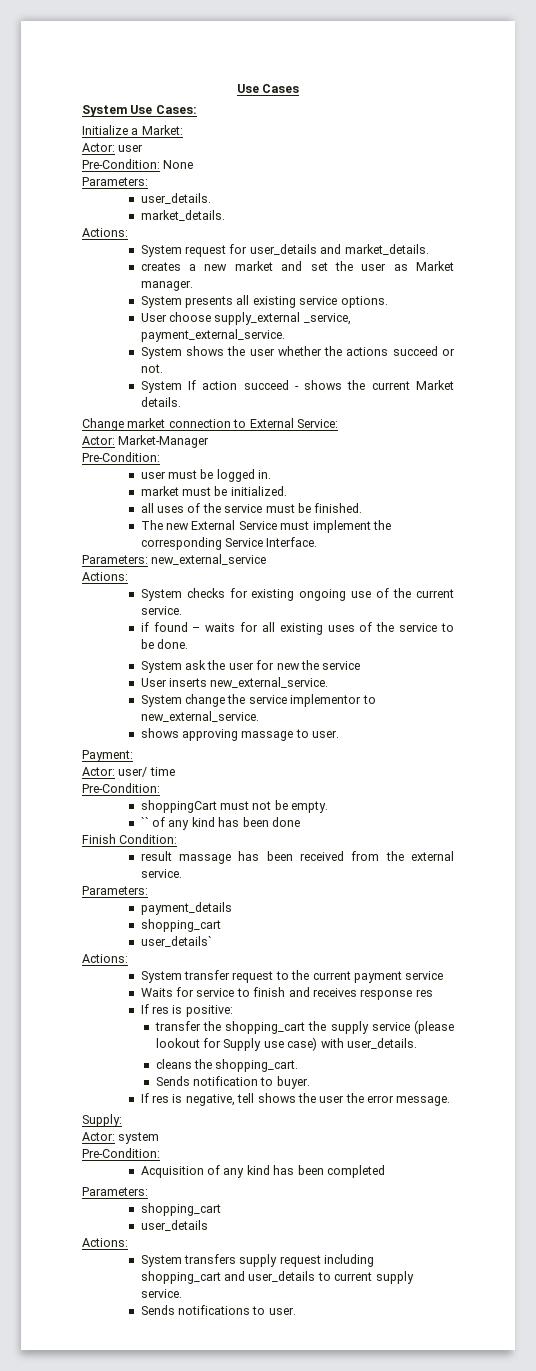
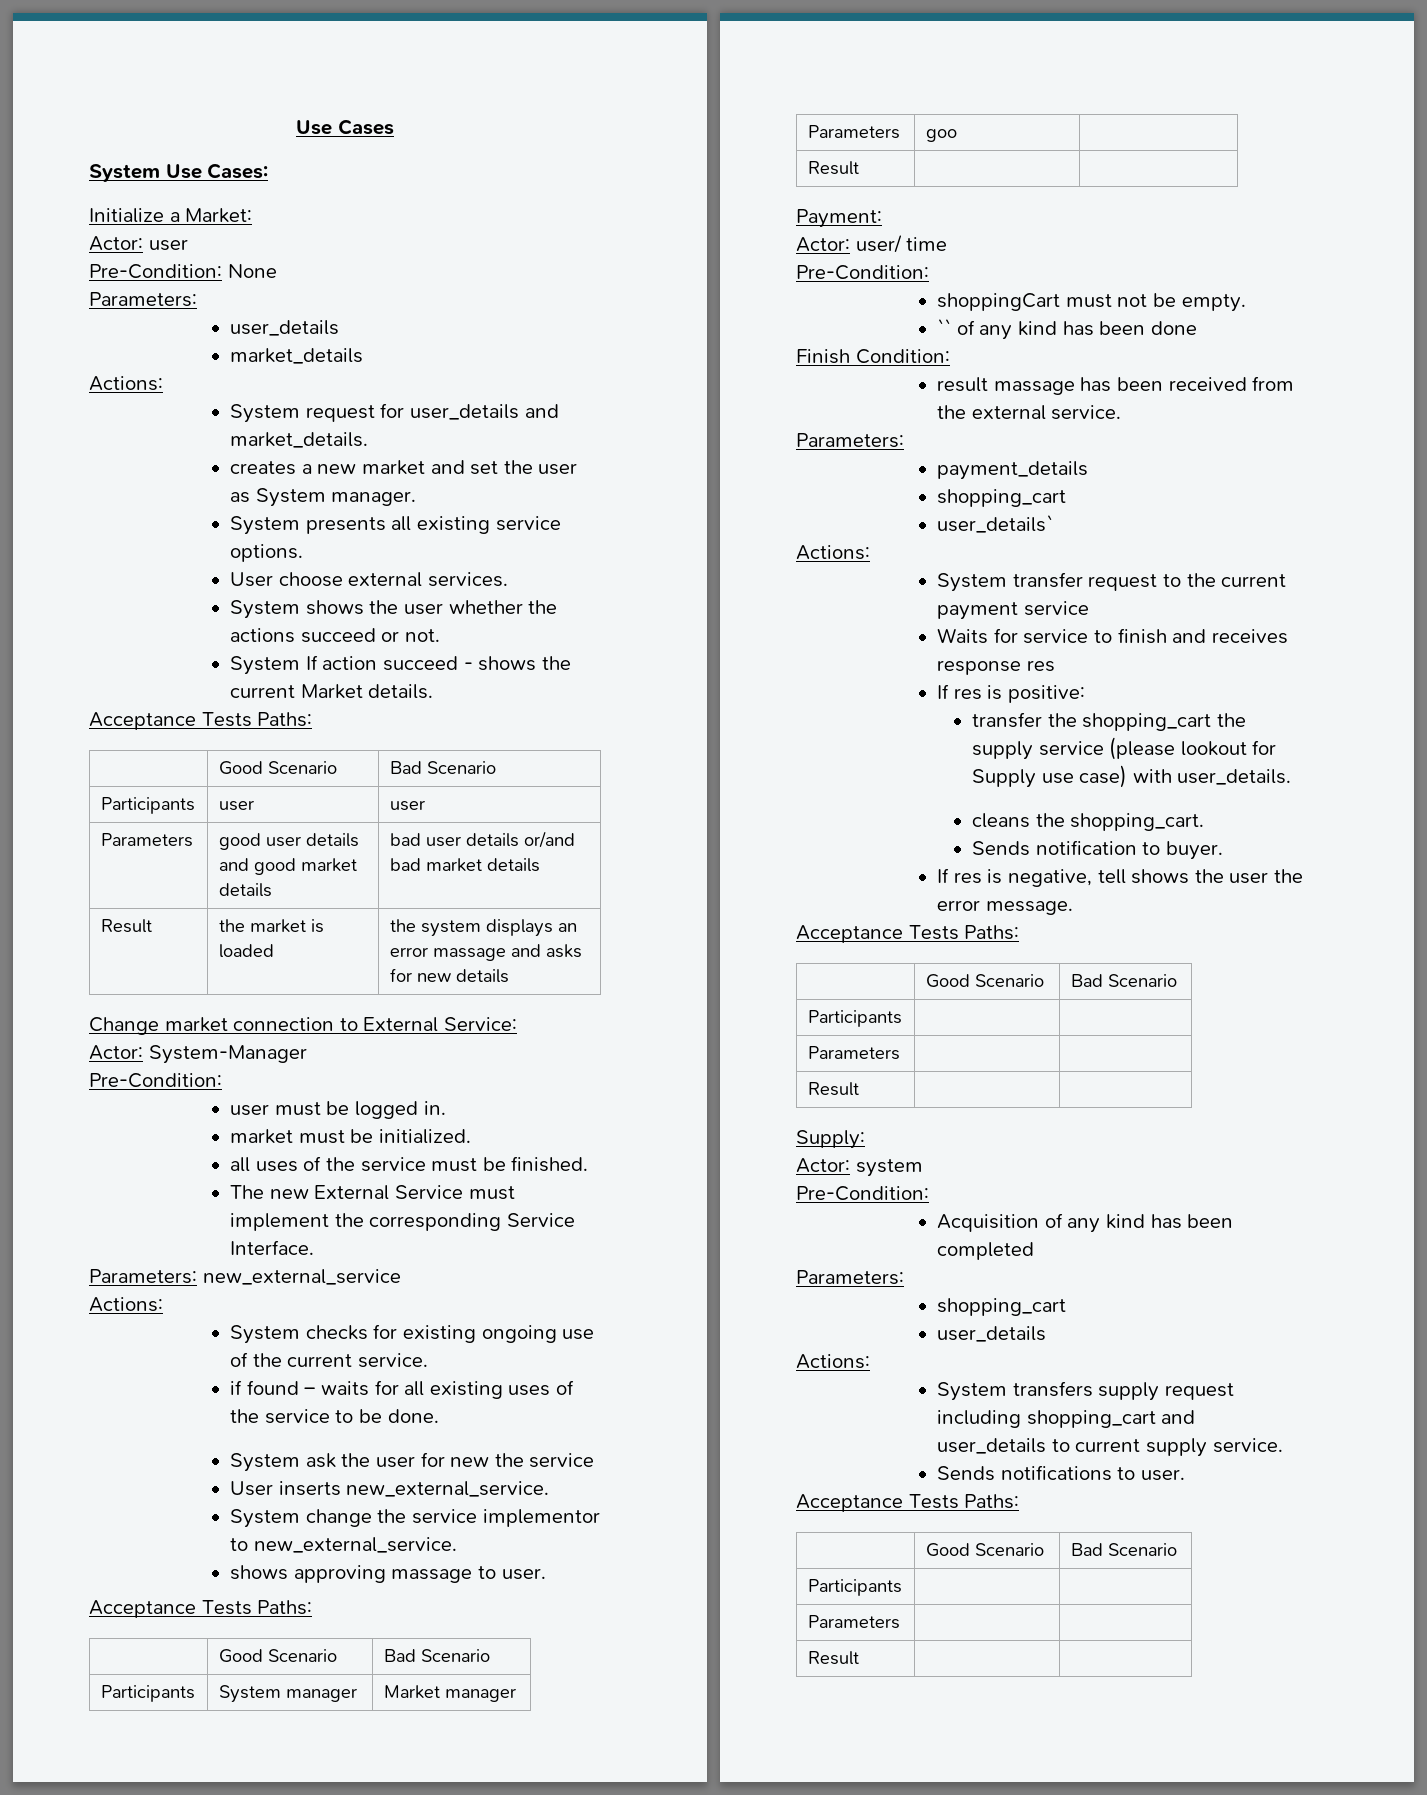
[140,193,211,204] [140,210,225,221] user_details. // market_details. -> [230,320,340,336] [230,348,364,364] user_details // market_details
[416,261,455,271] Market -> [255,488,326,507] System
[214,312,351,325] [140,329,285,342] supply_external _service, payment_external_service. -> [348,572,508,587] external services.
(181, 402) none -> [89,712,313,730] [218,761,337,775] [389,761,496,774] [100,797,195,814] [218,800,254,811] [389,800,425,811] [100,833,193,847] [218,833,359,850] [218,858,357,875] [218,883,272,897] [389,831,575,848] [389,858,540,872] [100,919,152,933] [218,919,324,933] [218,944,274,958] [389,919,577,937] [389,944,582,961] [389,968,509,983] // Acceptance Tests Paths: // | Good Scenario | Bad Scenario // Participants | user | user // Parameters | good user details and good market details | bad user details or/and bad market details // Result | the market is loaded | the system displays an error massage and asks for new details
[118,435,210,448] Market-Manager -> [148,1045,307,1064] System-Manager
(340, 734) none -> [89,1600,313,1618] [218,1649,337,1663] [383,1649,490,1662] [100,1685,195,1702] [218,1685,357,1703] [383,1685,516,1702] [807,125,900,139] [925,129,957,142] [807,161,859,175] // Acceptance Tests Paths: // | Good Scenario | Bad Scenario // Participants | System manager | Market manager // Parameters | goo | // Result | |
(451, 1101) none -> [796,925,1020,943] [925,974,1044,988] [1070,974,1177,987] [807,1010,902,1027] [807,1046,900,1060] [807,1082,859,1096] // Acceptance Tests Paths: // | Good Scenario | Bad Scenario // Participants | | // Parameters | | // Result | |
(296, 1311) none -> [796,1494,1020,1512] [925,1543,1044,1557] [1070,1543,1177,1556] [807,1579,902,1596] [807,1615,900,1629] [807,1651,859,1665] // Acceptance Tests Paths: // | Good Scenario | Bad Scenario // Participants | | // Parameters | | // Result | |

